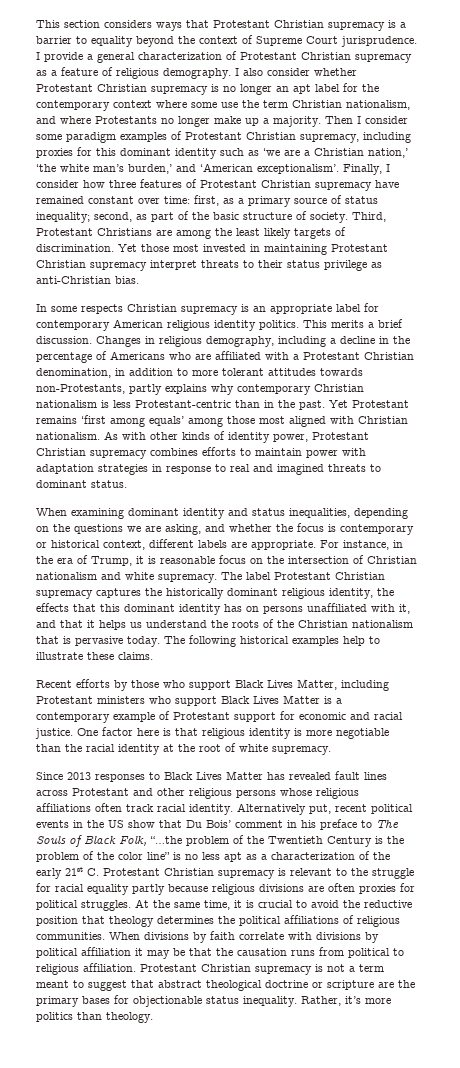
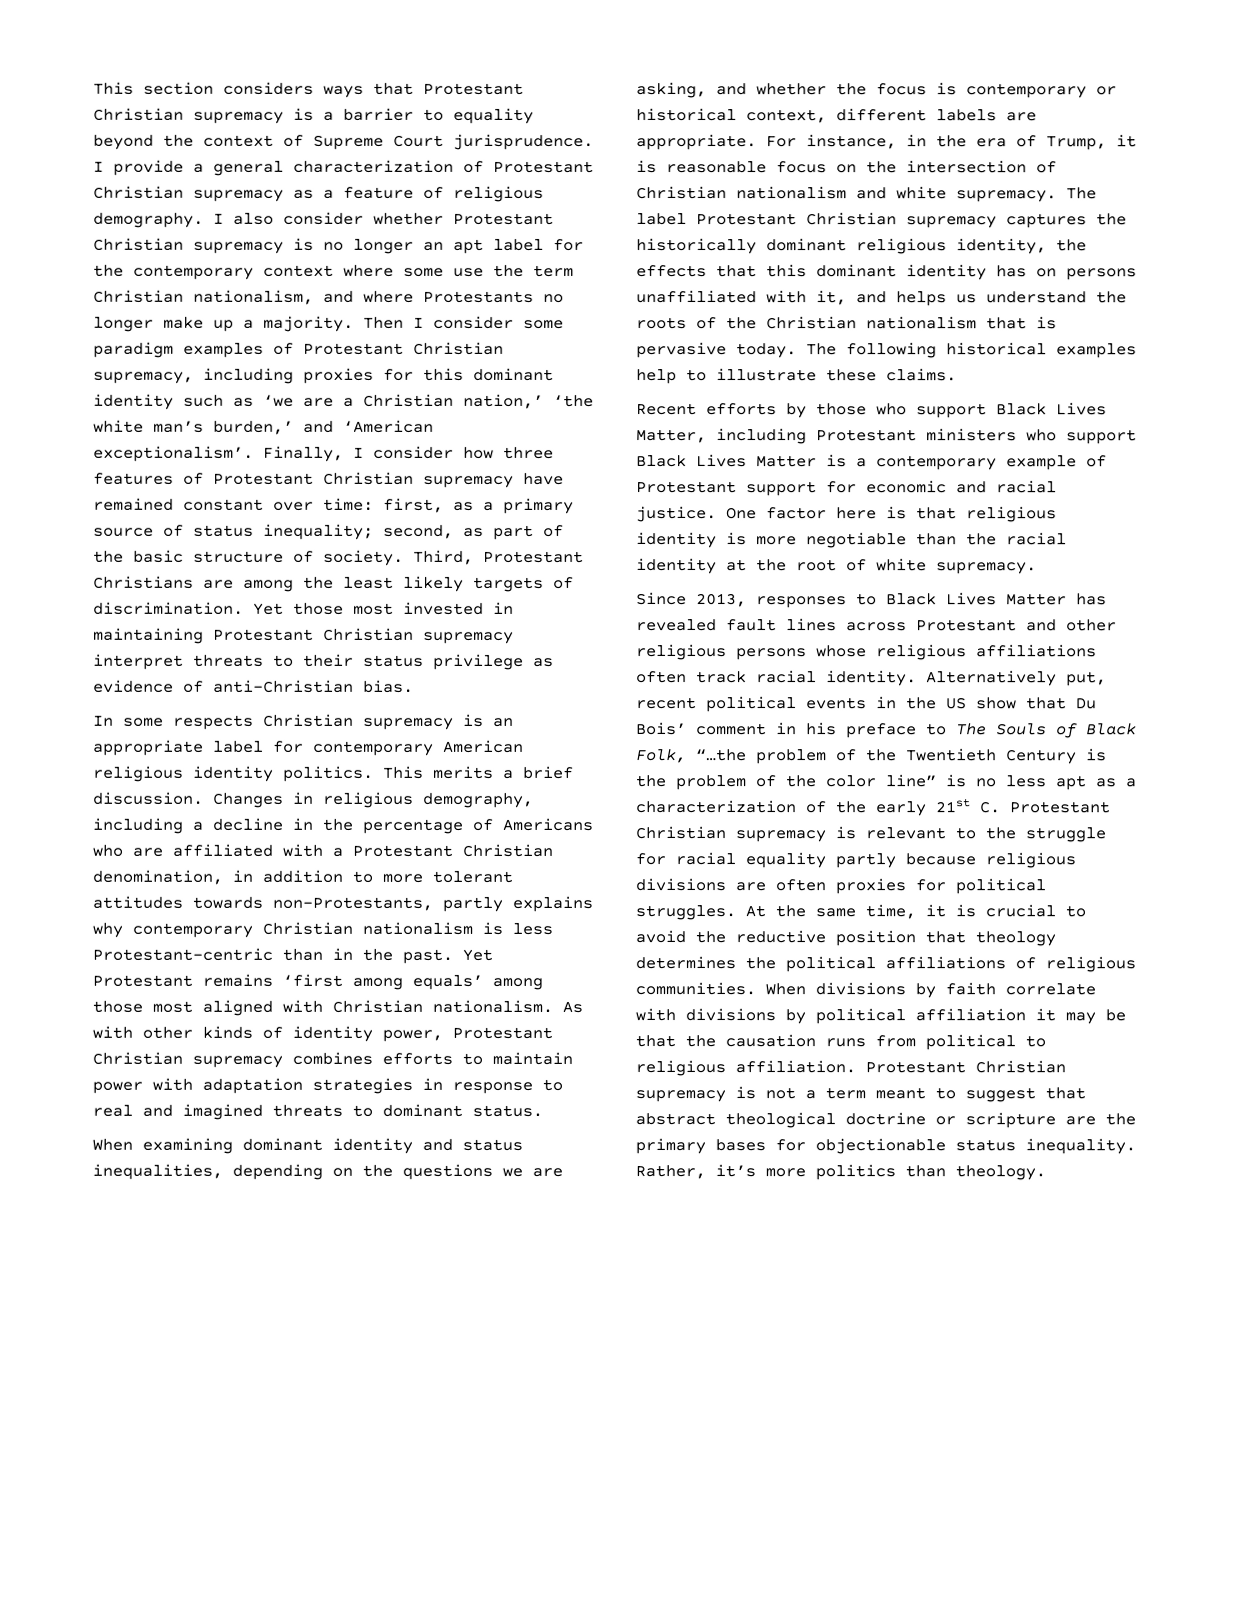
(382, 265) none -> [93,679,204,693] evidence of
[60,620,95,628] that it -> (887, 297) none
[67,772,91,780] 2013 -> [696,593,747,608] 2013,

